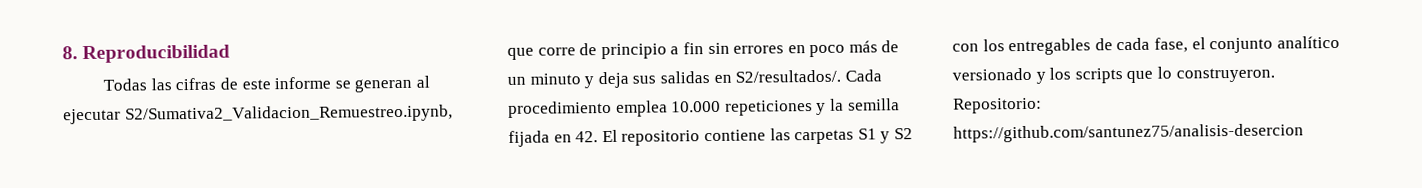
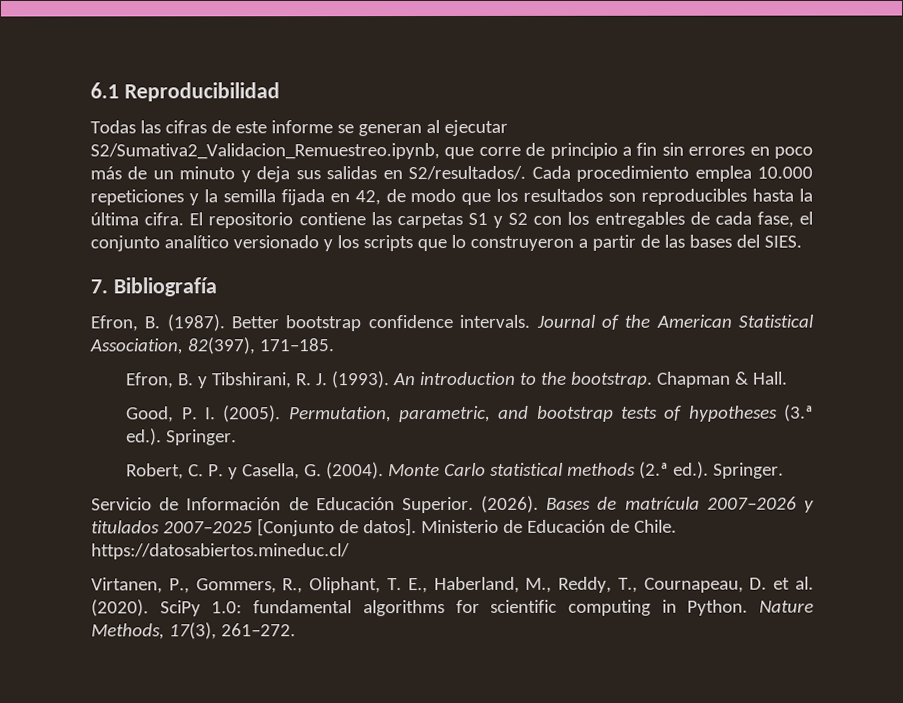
[62,46,78,60] 8. -> [90,82,119,99] 6.1
[575,131,599,143] 42. -> [354,188,813,206] [90,212,185,226] 42, de modo que los resultados son reproducibles hasta la última cifra.
[1175,67,1275,83] [953,97,1042,114] [953,123,1304,143] construyeron. Repositorio: https://github.com/santunez75/analisis-desercion -> [469,234,802,251] [90,277,217,297] [90,314,815,332] [89,337,334,355] [126,371,789,389] [126,404,815,423] [126,428,238,446] [126,461,785,480] [91,495,814,514] [91,518,677,537] [91,543,350,560] [91,576,815,594] [91,599,814,617] [91,622,296,640] construyeron a partir de las bases del SIES. // 7. Bibliografía // Efron, B. (1987). Better bootstrap confidence intervals. Journal of the American Statistical Association, 82(397), 171–185. // Efron, B. y Tibshirani, R. J. (1993). An introduction to the bootstrap. Chapman & Hall. // Good, P. I. (2005). Permutation, parametric, and bootstrap tests of hypotheses (3.ª ed.). Springer. // Robert, C. P. y Casella, G. (2004). Monte Carlo statistical methods (2.ª ed.). Springer. // Servicio de Información de Educación Superior. (2026). Bases de matrícula 2007–2026 y titulados 2007–2025 [Conjunto de datos]. Ministerio de Educación de Chile. https://datosabiertos.mineduc.cl/ // Virtanen, P., Gommers, R., Oliphant, T. E., Haberland, M., Reddy, T., Cournapeau, D. et al. (2020). SciPy 1.0: fundamental algorithms for scientific computing in Python. Nature Methods, 17(3), 261–272.

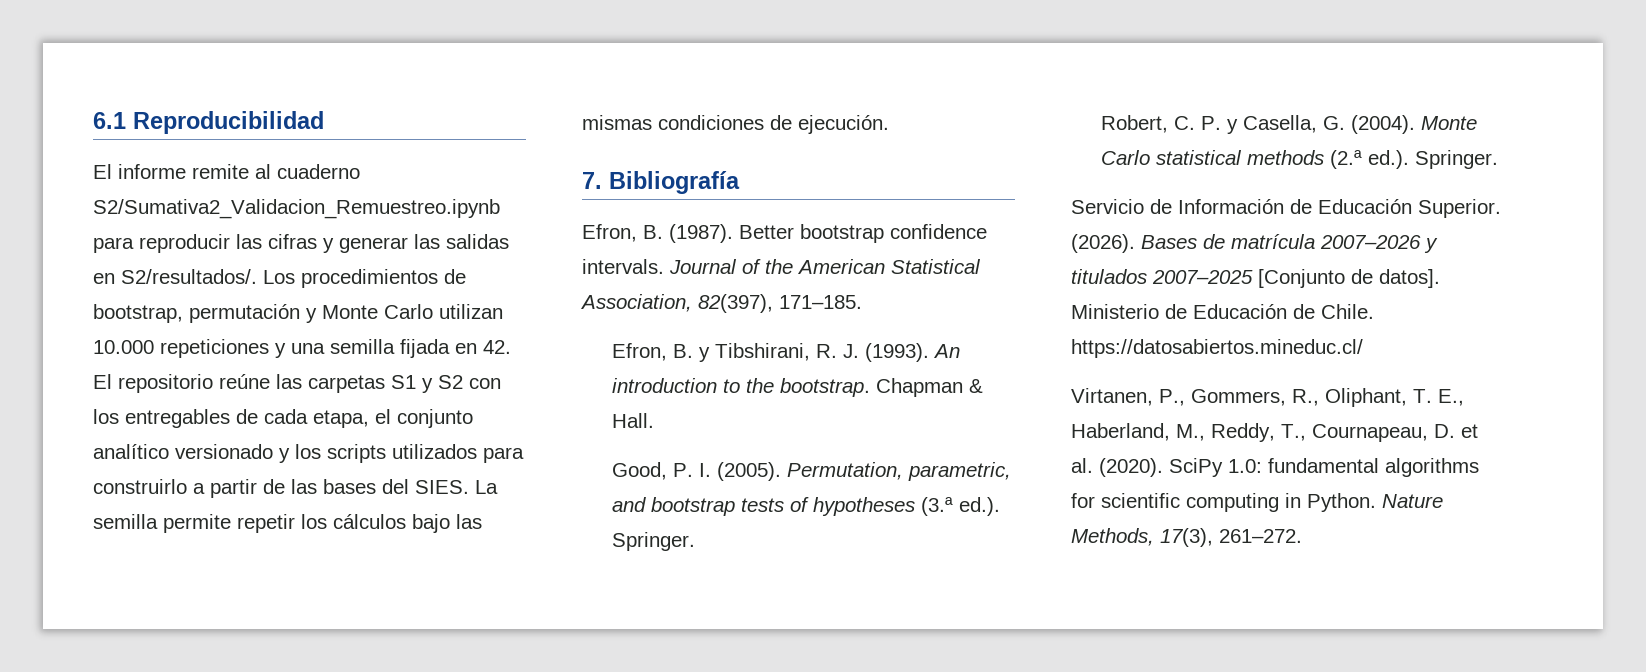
[90,119,508,137] [90,142,813,160] [90,165,752,183] Todas las cifras de este informe se generan al ejecutar S2/Sumativa2_Validacion_Remuestreo.ipynb, que corre de principio a fin sin errores en poco más de un minuto y deja sus salidas en S2/resultados/. Cada procedimiento emplea -> [93,164,360,179] [93,199,500,219] [93,234,509,253] [93,269,466,288] [93,304,503,323] El informe remite al cuaderno S2/Sumativa2_Validacion_Remuestreo.ipynb para reproducir las cifras y generar las salidas en S2/resultados/. Los procedimientos de bootstrap, permutación y Monte Carlo utilizan
[203,189,218,203] la -> [291,343,325,354] una
[354,188,813,206] [90,212,185,226] 42, de modo que los resultados son reproducibles hasta la última cifra. -> [483,340,511,354] 42.
[298,212,366,226] contiene -> [219,374,270,389] reúne
[756,211,794,228] fase, -> [313,410,369,428] etapa,
[416,234,574,252] que lo construyeron -> [392,444,524,463] [93,479,187,494] utilizados para construirlo
(802, 241) none -> [475,480,498,494] [93,514,482,533] [582,115,889,134] La semilla permite repetir los cálculos bajo las mismas condiciones de ejecución.

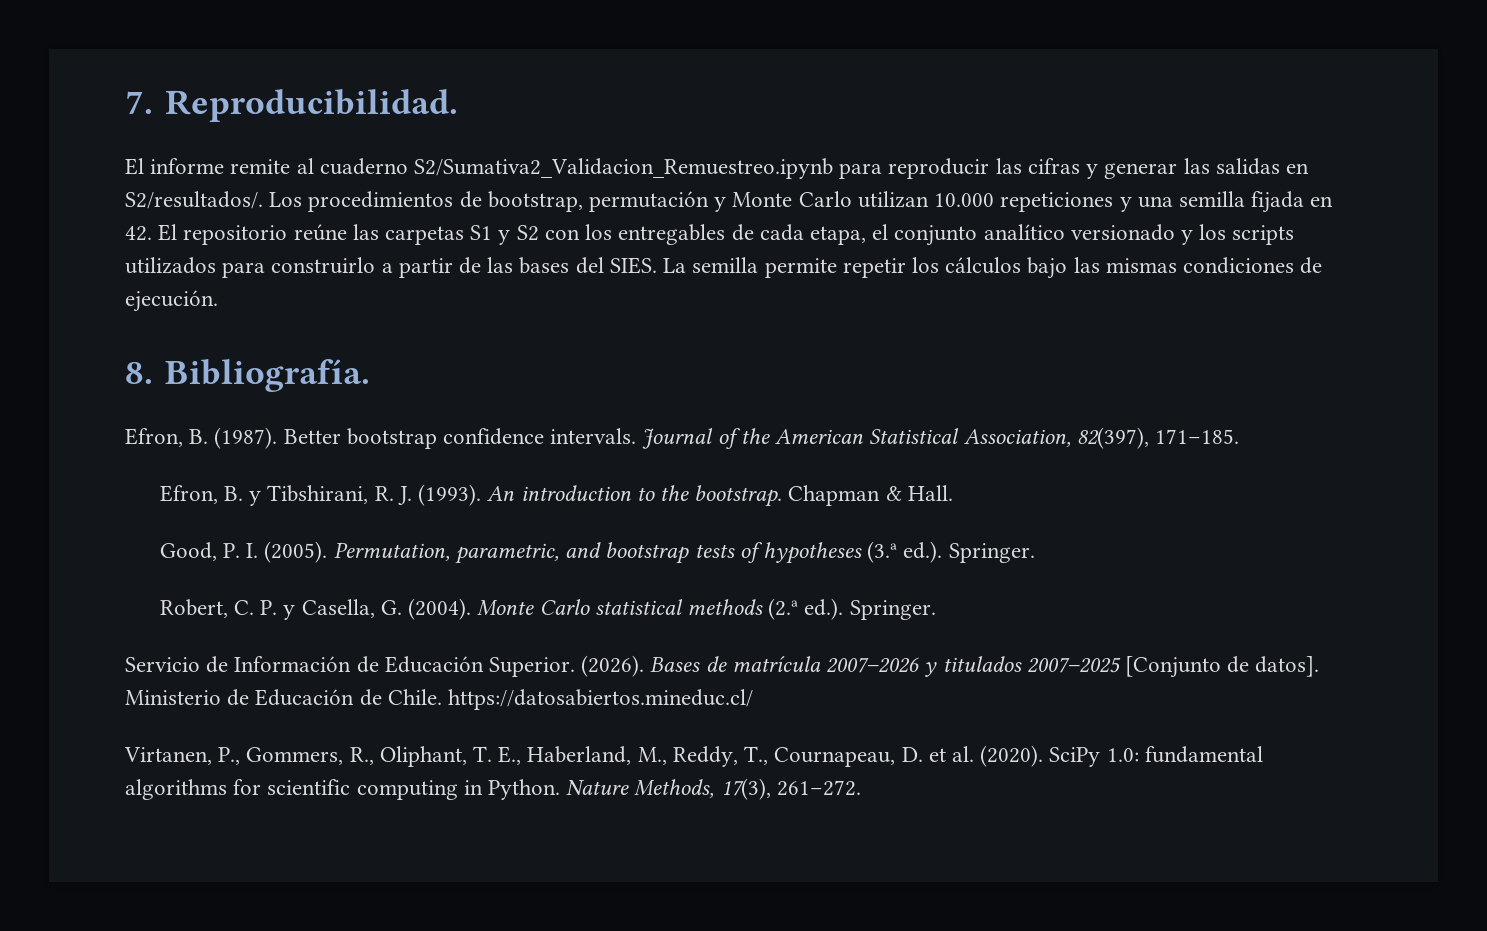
[93,111,324,134] 6.1 Reproducibilidad -> [125,89,458,122] 7. Reproducibilidad.
[582,171,740,194] 7. Bibliografía -> [125,359,370,392] 8. Bibliografía.

